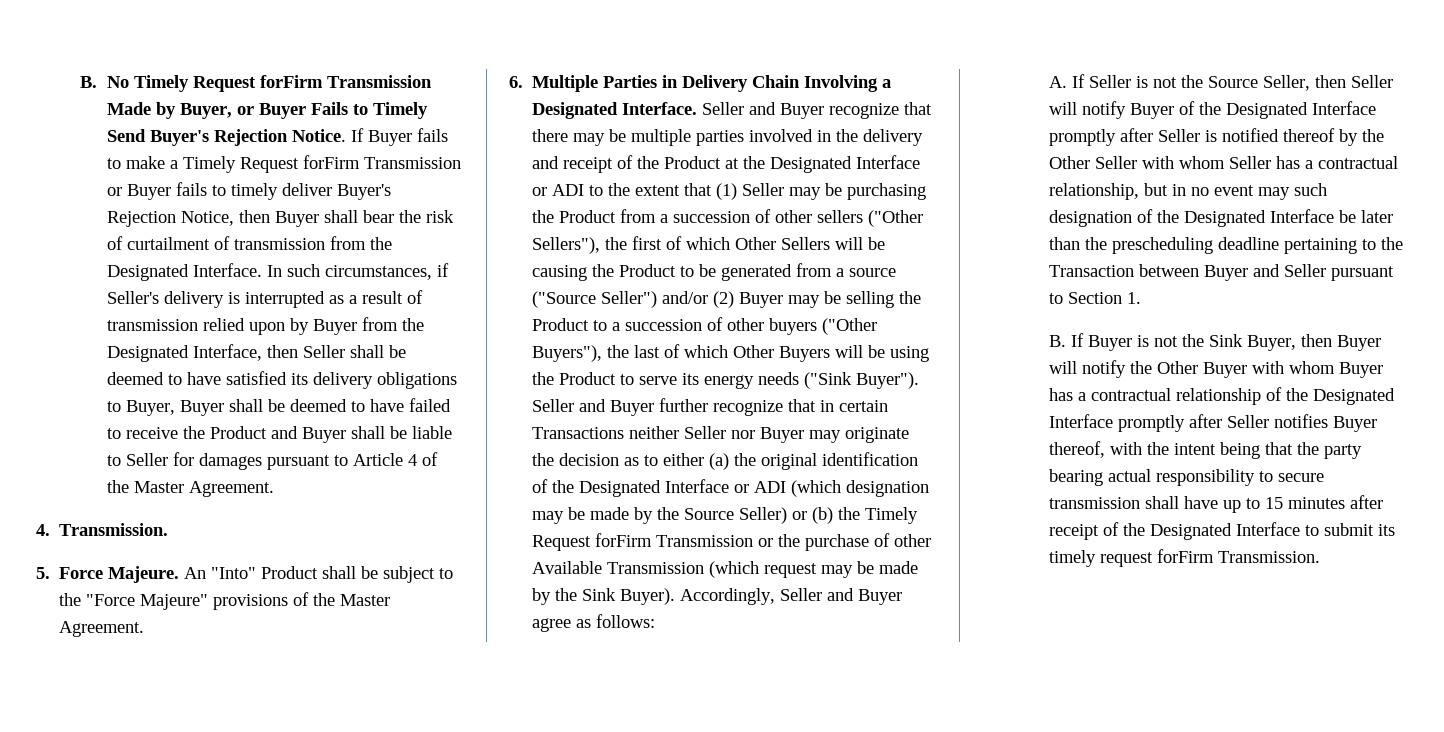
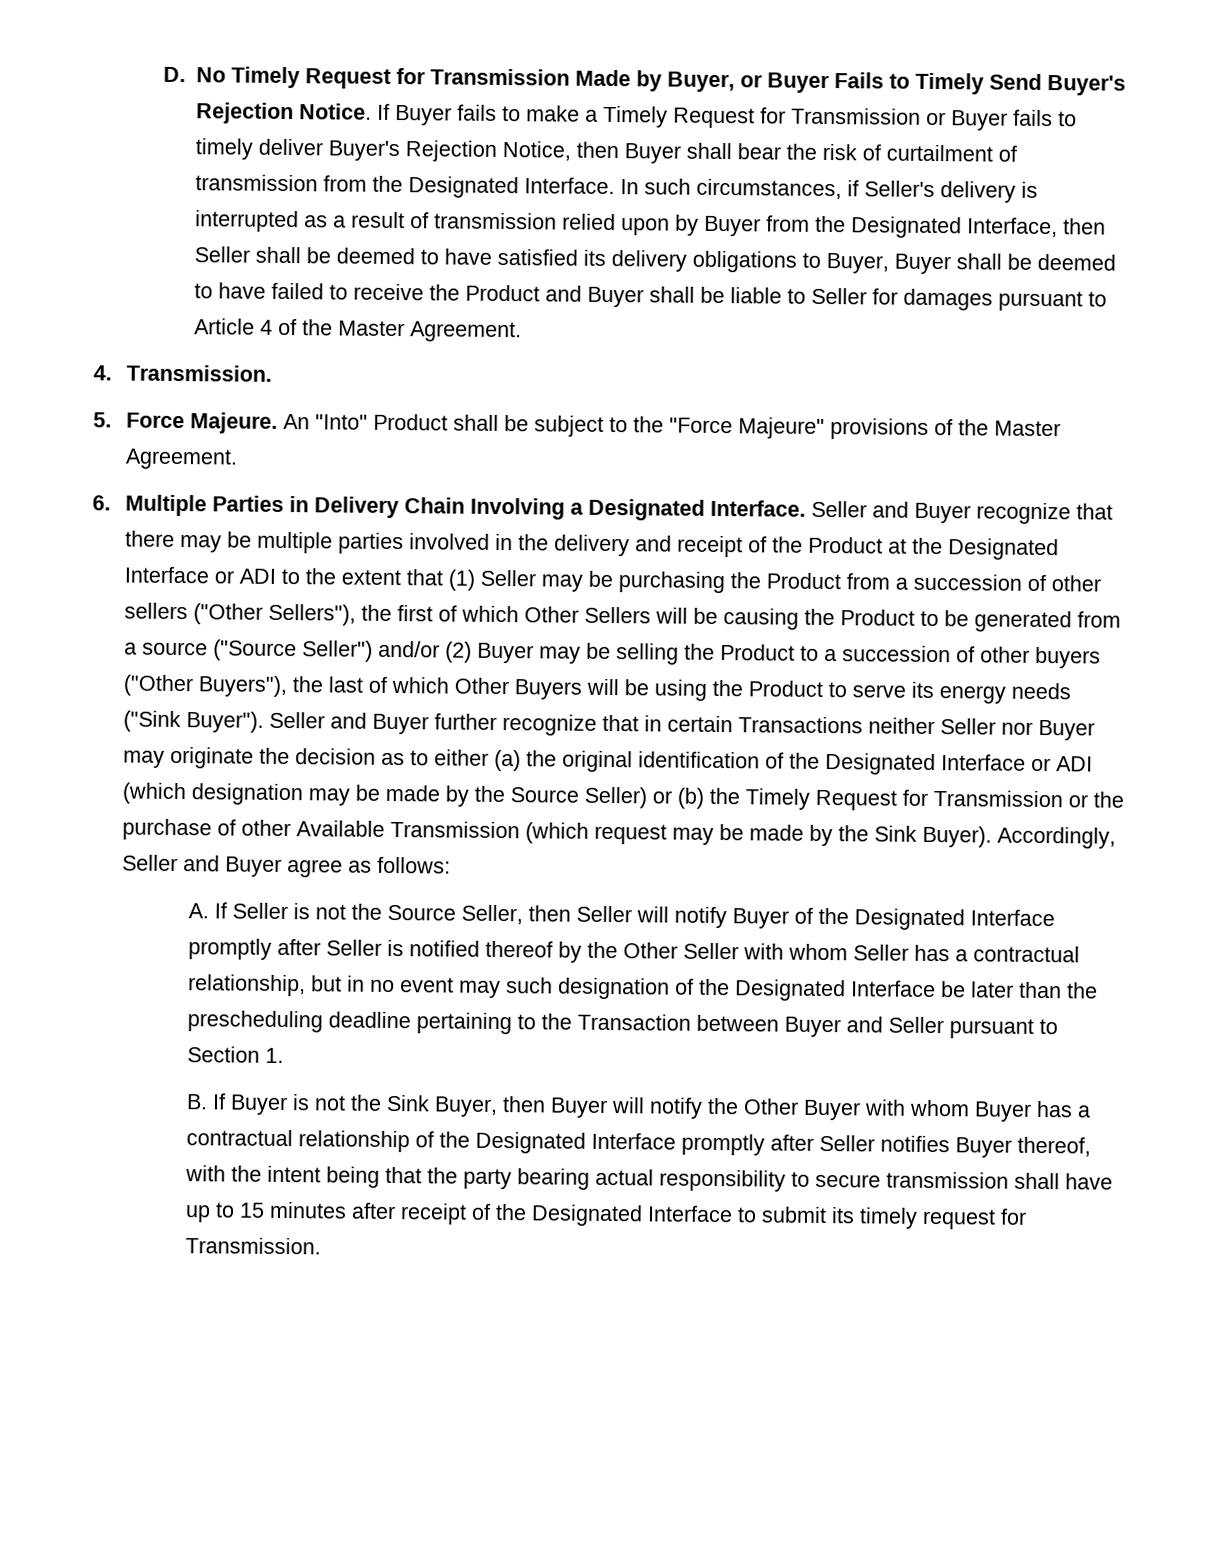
[80,76,98,88] B. -> [162,66,186,83] D.
[259,75,323,88] forFirm -> [396,68,427,85] for
[302,155,360,169] forFirm -> [760,107,787,124] for
[595,533,653,547] forFirm -> [902,789,929,806] for
[1156,549,1214,563] forFirm -> [1000,1208,1028,1225] for

